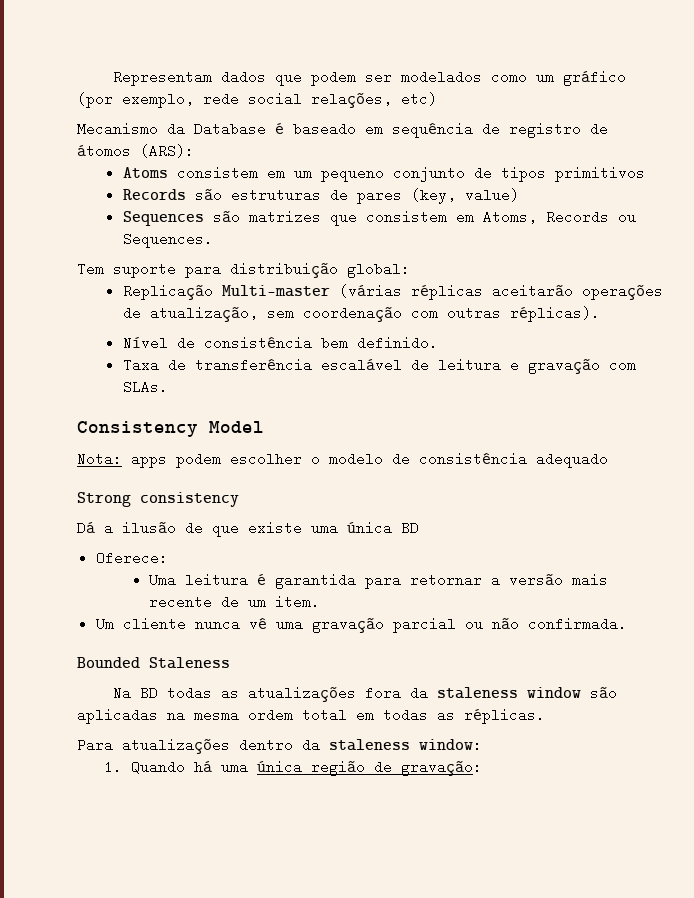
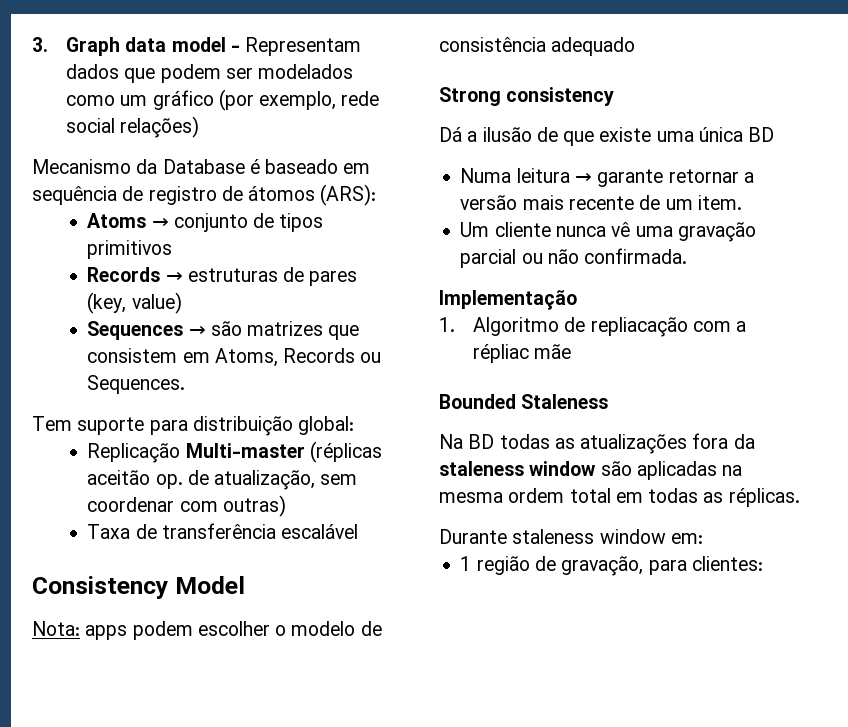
(113, 78) none -> [32,37,240,56] 3. Graph data model -
[311,92,437,108] relações, etc) -> [120,116,200,138] relações)
[176,166,384,182] consistem em um pequeno -> [151,218,169,228] →
[194,189,222,200] são -> [165,272,183,282] →
(204, 218) none -> [188,326,206,336] →
[338,284,663,300] [122,306,600,322] [122,336,438,350] [122,358,636,374] [122,380,168,394] (várias réplicas aceitarão operações de atualização, sem coordenação com outras réplicas). // Nível de consistência bem definido. // Taxa de transferência escalável de leitura e gravação com SLAs. -> [309,441,382,463] [87,470,358,490] [87,495,286,517] [87,523,359,539] (réplicas aceitão op. de atualização, sem coordenar com outras) // Taxa de transferência escalável
[95,551,168,565] [149,573,402,589] Oferece: // Uma leitura é garantida para -> [460,168,664,187] Numa leitura → garante
(627, 624) none -> [439,290,577,310] [439,317,747,337] [472,344,572,363] // Implementação // 1. Algoritmo de repliacação com a répliac mãe
[77,738,482,754] [103,760,482,776] Para atualizações dentro da staleness window: // 1. Quando há uma única região de gravação: -> [439,529,703,544] [460,556,763,576] Durante staleness window em: // 1 região de gravação, para clientes:

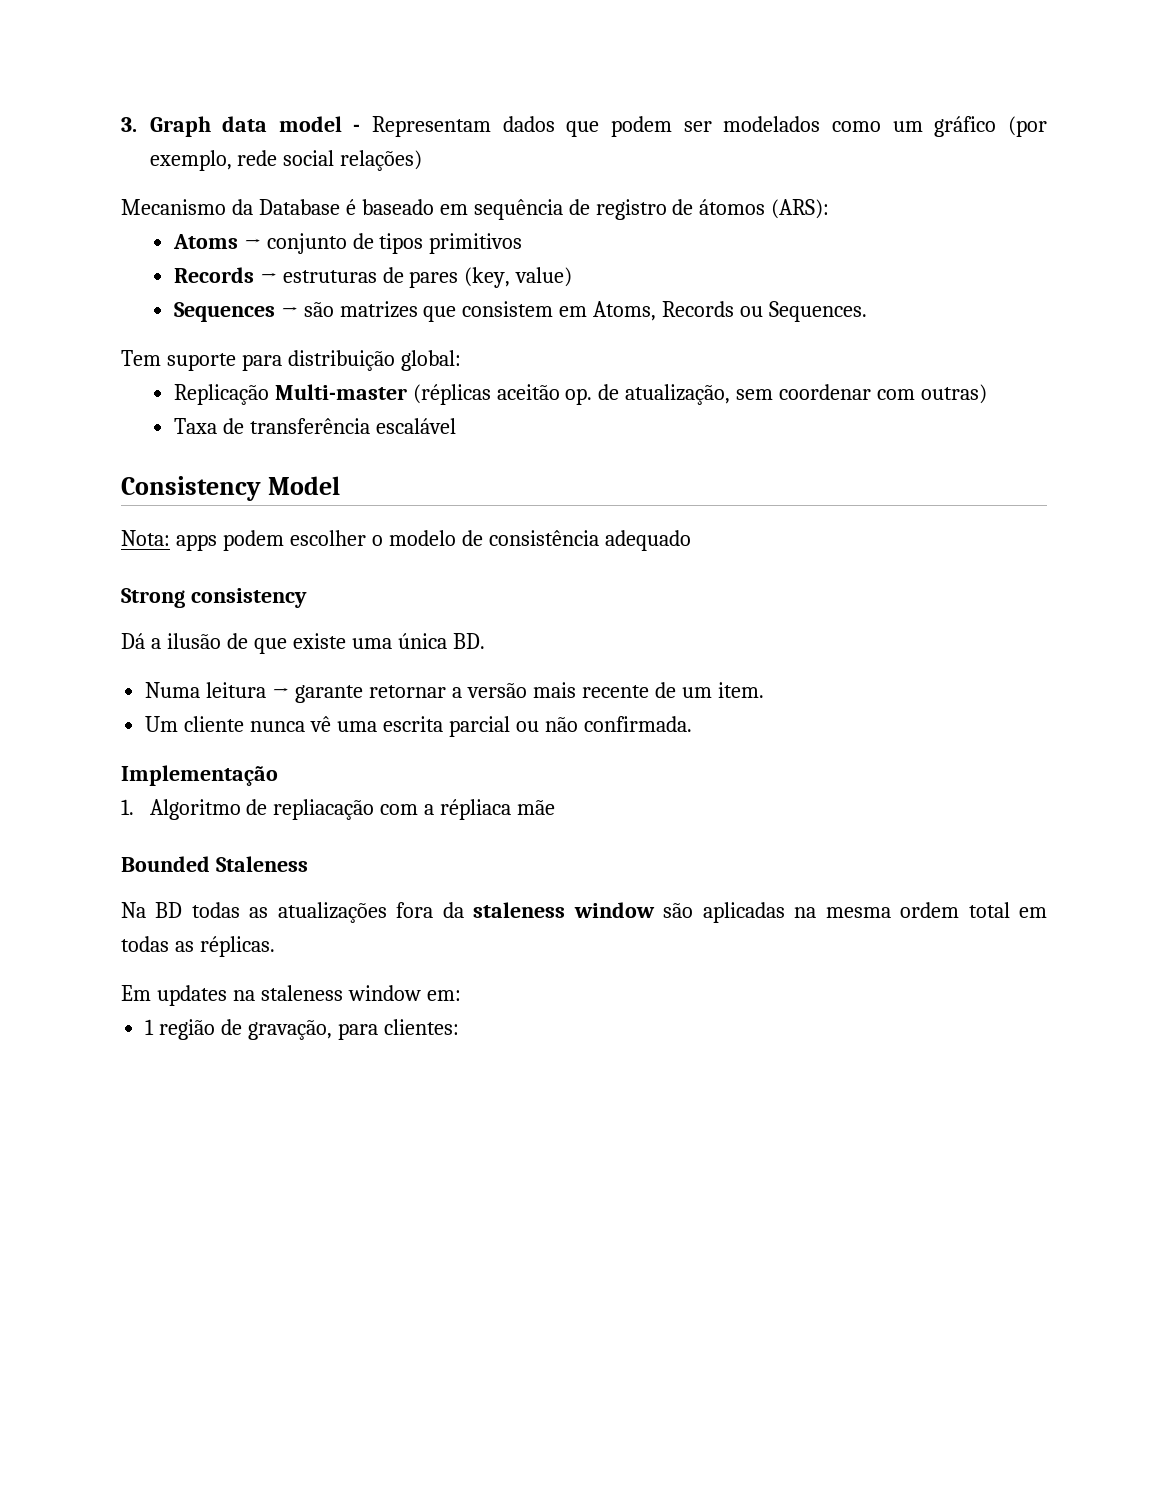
[748,127,775,142] BD -> [452,633,485,649] BD.
[677,222,756,242] gravação -> [382,716,443,732] escrita
[472,344,529,363] répliac -> [440,799,512,820] répliaca
[439,529,507,544] Durante -> [121,985,255,1006] Em updates na

